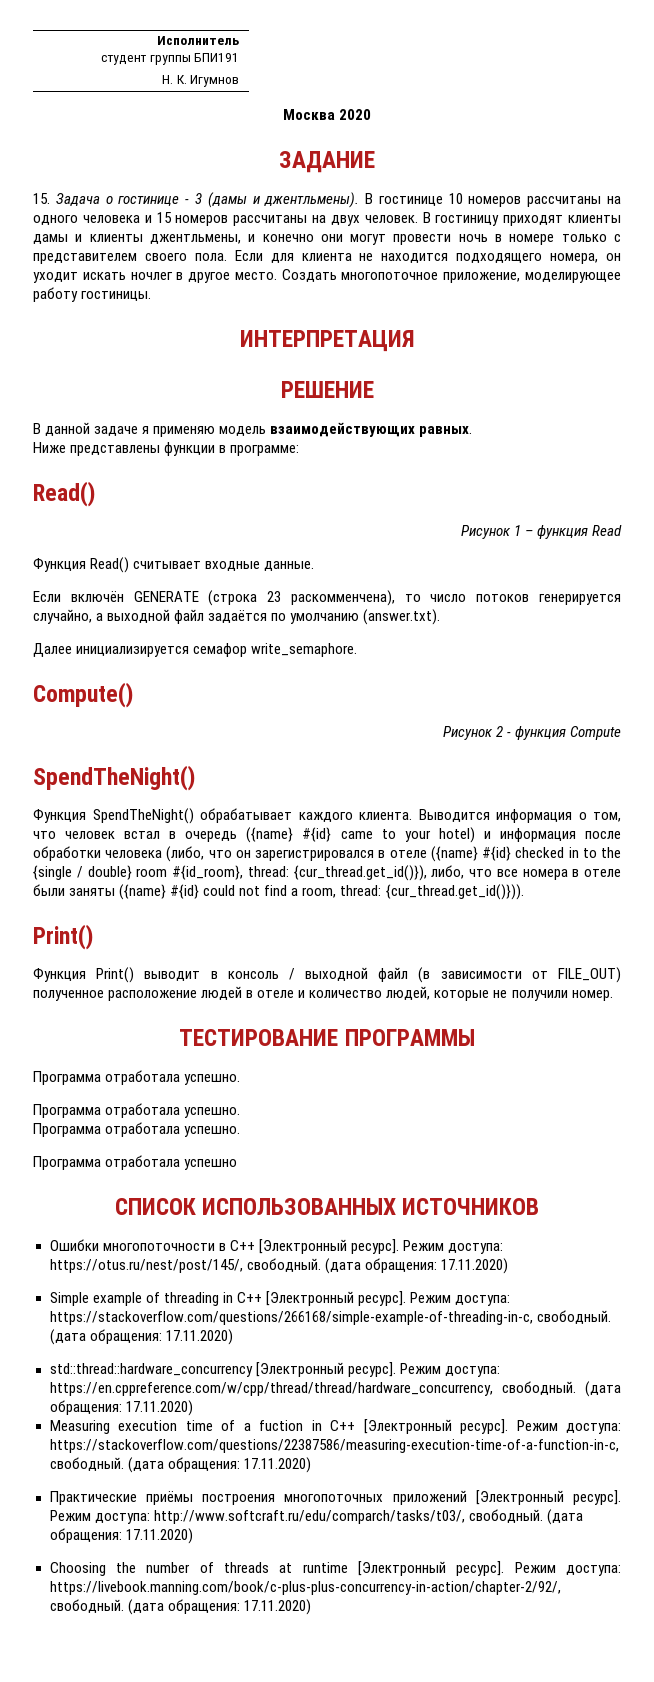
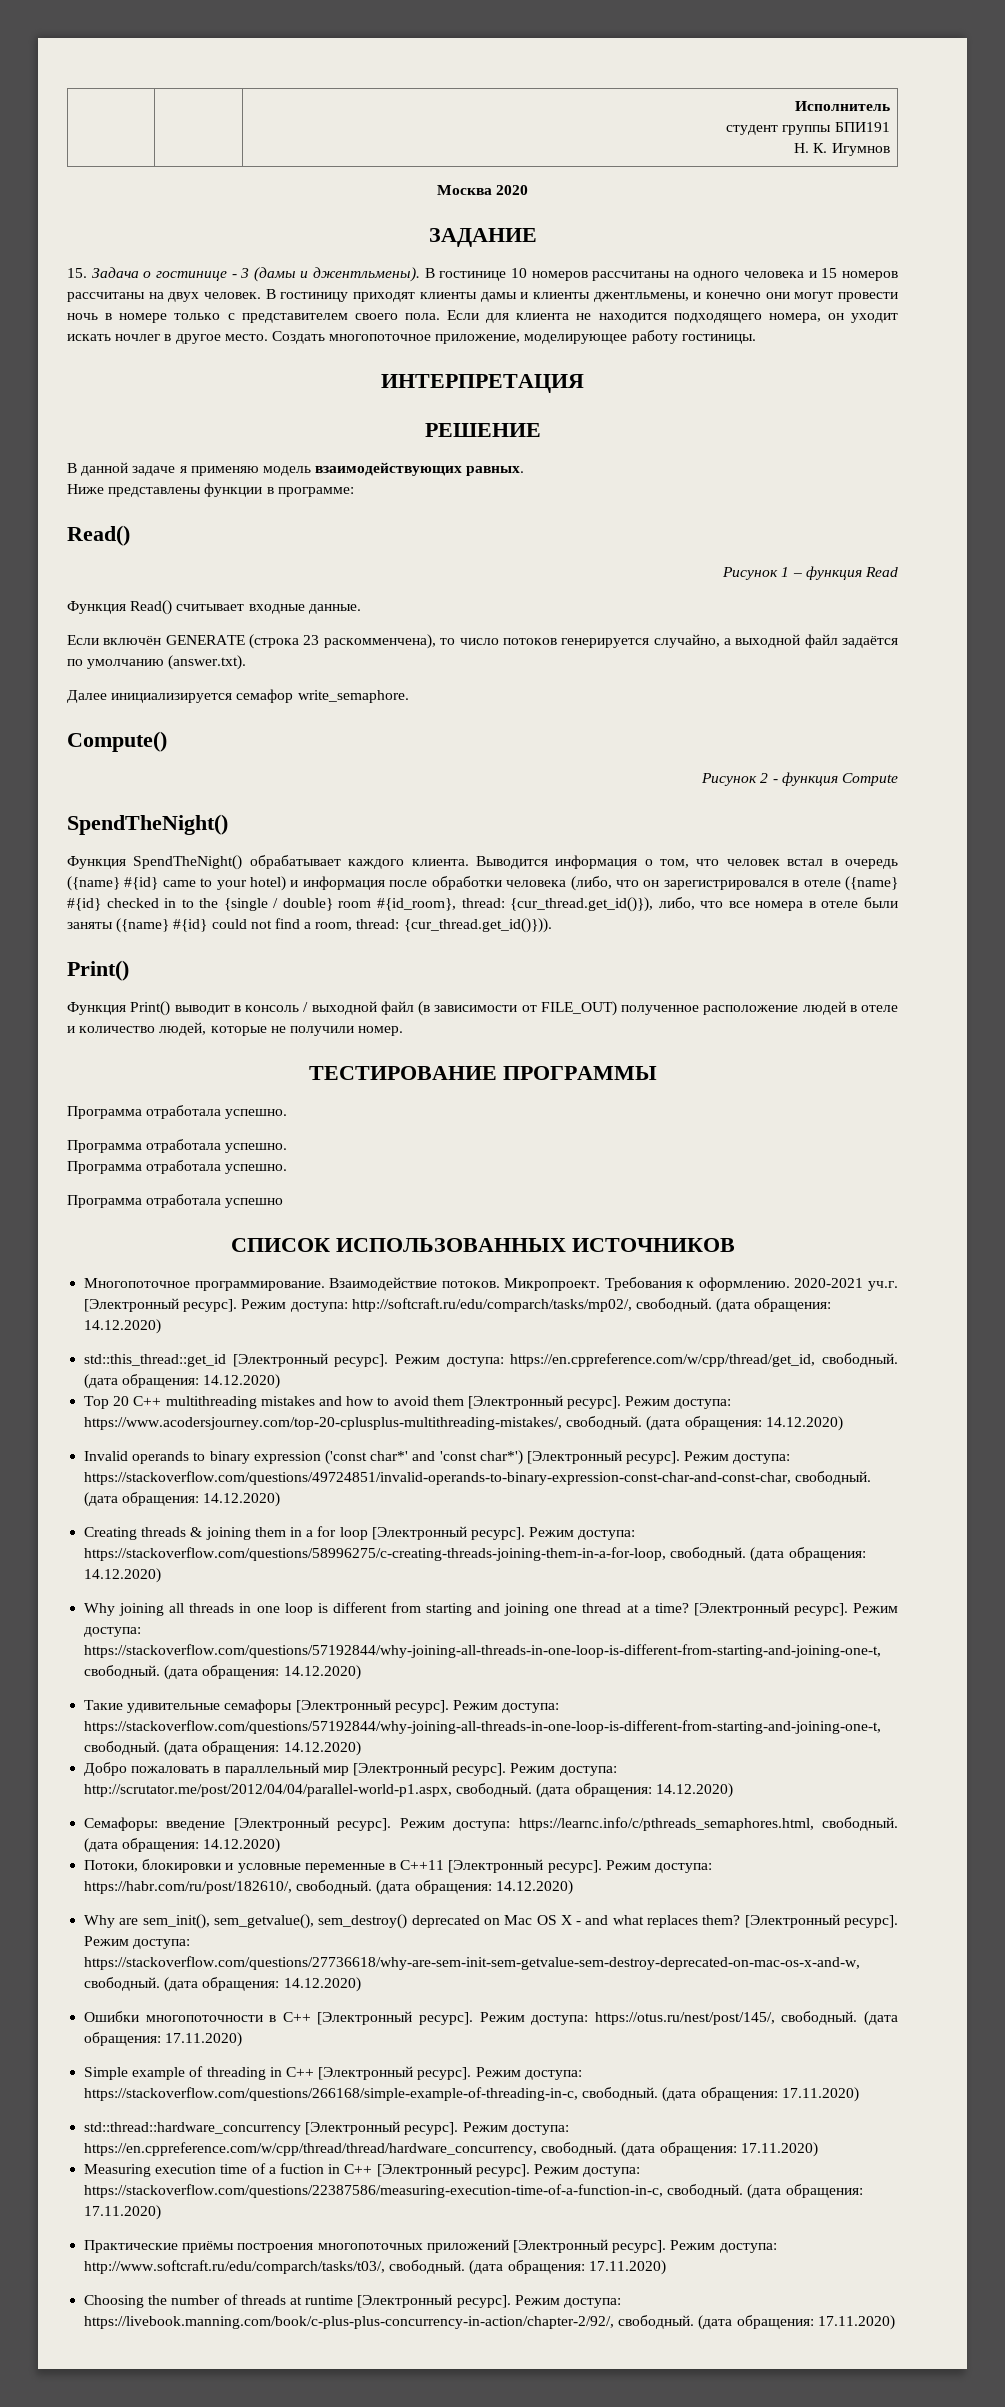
(540, 1206) none -> [84,1277,898,1291] [84,1298,832,1313] [84,1319,162,1334] [84,1353,899,1367] [84,1374,281,1389] [84,1395,732,1409] [84,1416,843,1431] [84,1450,791,1465] [84,1471,872,1485] [84,1492,281,1507] [84,1526,636,1540] [84,1547,866,1562] [84,1568,162,1583] [84,1602,898,1616] [84,1627,142,1637] [84,1644,882,1658] [84,1665,361,1680] [84,1699,560,1713] [84,1720,882,1734] [84,1741,361,1756] [84,1762,617,1776] [84,1783,733,1798] [84,1817,898,1831] [84,1838,281,1853] [84,1859,712,1873] [84,1880,573,1895] [84,1914,899,1929] [84,1936,191,1949] [84,1956,861,1970] [84,1977,361,1992] // Многопоточное программирование. Взаимодействие потоков. Микропроект. Требования к оформлению. 2020-2021 уч.г. [Электронный ресурс]. Режим доступа: http://softcraft.ru/edu/comparch/tasks/mp02/, свободный. (дата обращения: 14.12.2020) // std::this_thread::get_id [Электронный ресурс]. Режим доступа: https://en.cppreference.com/w/cpp/thread/get_id, свободный. (дата обращения: 14.12.2020) // Top 20 C++ multithreading mistakes and how to avoid them [Электронный ресурс]. Режим доступа: https://www.acodersjourney.com/top-20-cplusplus-multithreading-mistakes/, свободный. (дата обращения: 14.12.2020) // Invalid operands to binary expression ('const char*' and 'const char*') [Электронный ресурс]. Режим доступа: https://stackoverflow.com/questions/49724851/invalid-operands-to-binary-expression-const-char-and-const-char, свободный. (дата обращения: 14.12.2020) // Creating threads & joining them in a for loop [Электронный ресурс]. Режим доступа: https://stackoverflow.com/questions/58996275/c-creating-threads-joining-them-in-a-for-loop, свободный. (дата обращения: 14.12.2020) // Why joining all threads in one loop is different from starting and joining one thread at a time? [Электронный ресурс]. Режим доступа: https://stackoverflow.com/questions/57192844/why-joining-all-threads-in-one-loop-is-different-from-starting-and-joining-one-t, свободный. (дата обращения: 14.12.2020) // Такие удивительные семафоры [Электронный ресурс]. Режим доступа: https://stackoverflow.com/questions/57192844/why-joining-all-threads-in-one-loop-is-different-from-starting-and-joining-one-t, свободный. (дата обращения: 14.12.2020) // Добро пожаловать в параллельный мир [Электронный ресурс]. Режим доступа: http://scrutator.me/post/2012/04/04/parallel-world-p1.aspx, свободный. (дата обращения: 14.12.2020) // Семафоры: введение [Электронный ресурс]. Режим доступа: https://learnc.info/c/pthreads_semaphores.html, свободный. (дата обращения: 14.12.2020) // Потоки, блокировки и условные переменные в C++11 [Электронный ресурс]. Режим доступа: https://habr.com/ru/post/182610/, свободный. (дата обращения: 14.12.2020) // Why are sem_init(), sem_getvalue(), sem_destroy() deprecated on Mac OS X - and what replaces them? [Электронный ресурс]. Режим доступа: https://stackoverflow.com/questions/27736618/why-are-sem-init-sem-getvalue-sem-destroy-deprecated-on-mac-os-x-and-w, свободный. (дата обращения: 14.12.2020)

